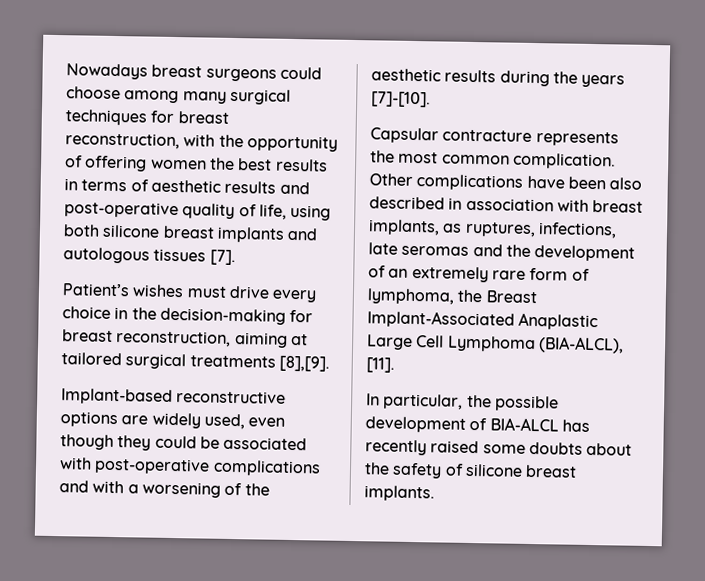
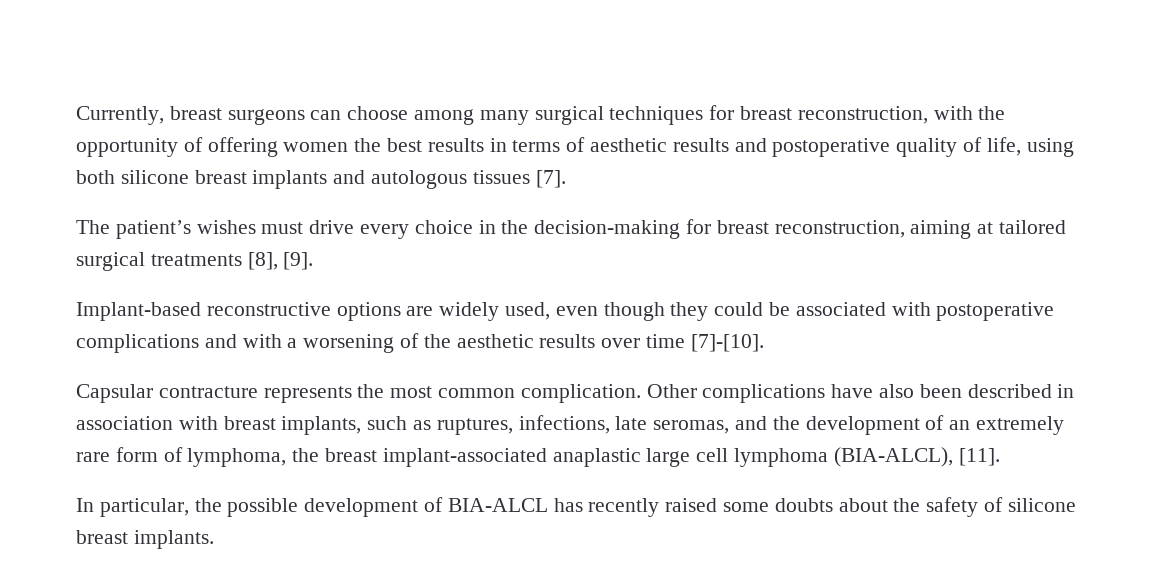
[66,63,148,80] Nowadays -> [76,106,164,125] Currently,
[279,66,322,80] could -> [310,110,342,120] can
[64,201,179,219] post-operative -> [772,138,891,157] postoperative
[62,283,130,297] Patient’s -> [76,220,191,239] The patient’s
[278,355,330,372] [8],[9]. -> [247,252,314,270] [8], [9].
[94,457,211,475] post-operative -> [936,302,1055,321] postoperative
[499,70,626,88] during the years -> [601,334,686,348] over time
[567,176,643,190] been also -> [879,384,962,398] also been
(440, 227) none -> [367,416,408,430] such
[401,245,470,256] seromas -> [653,420,730,434] seromas,
[485,290,538,304] [367,310,599,331] [367,334,536,353] Breast Implant-Associated Anaplastic Large Cell Lymphoma -> [325,448,829,467] breast implant-associated anaplastic large cell lymphoma

